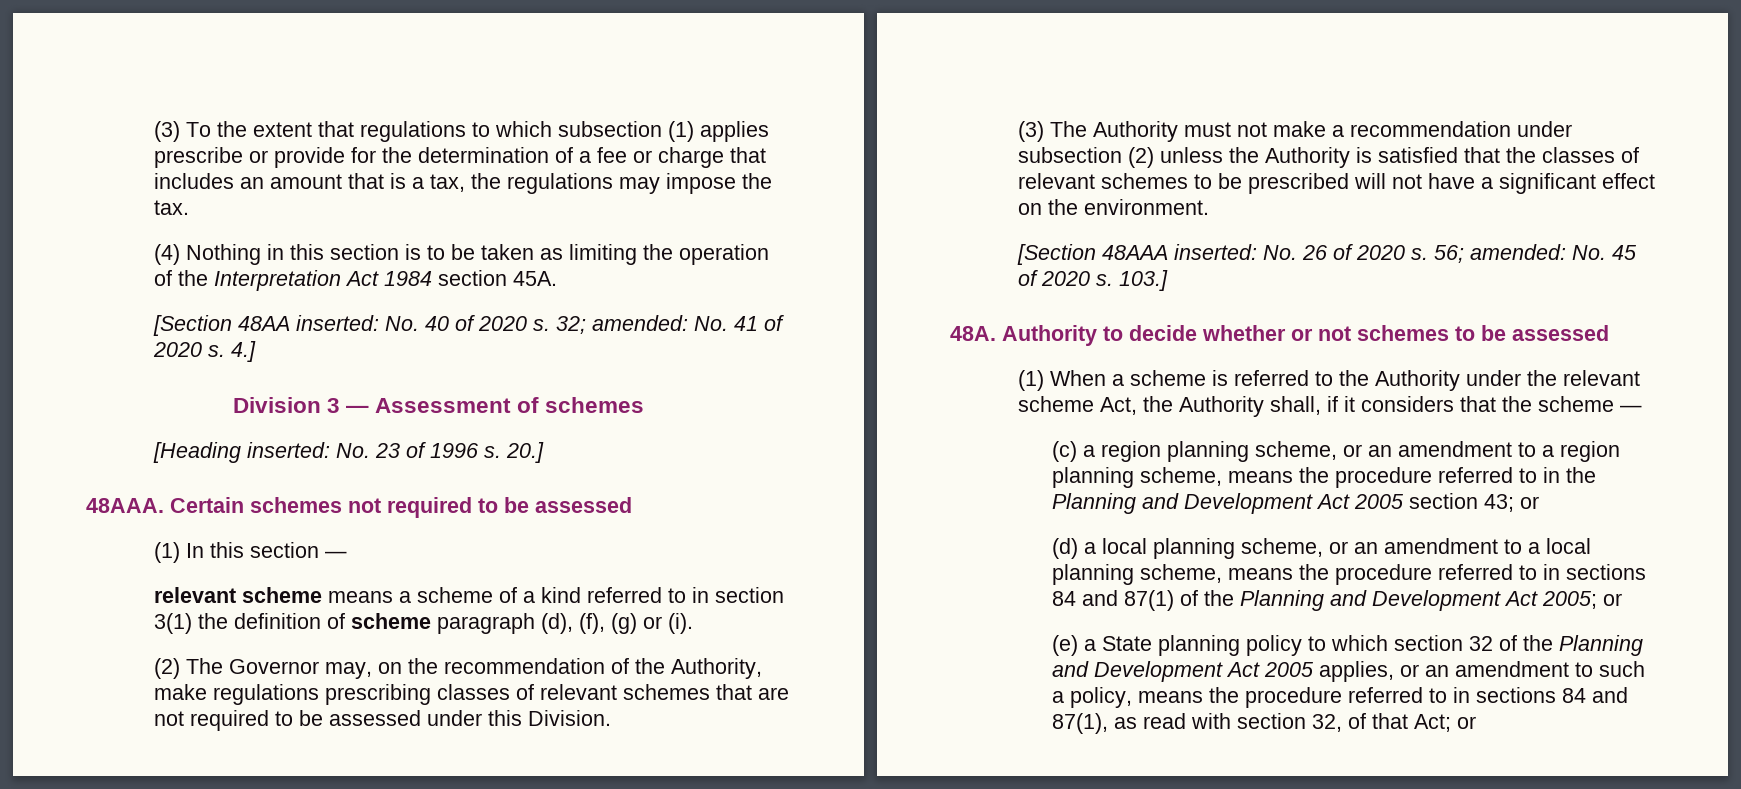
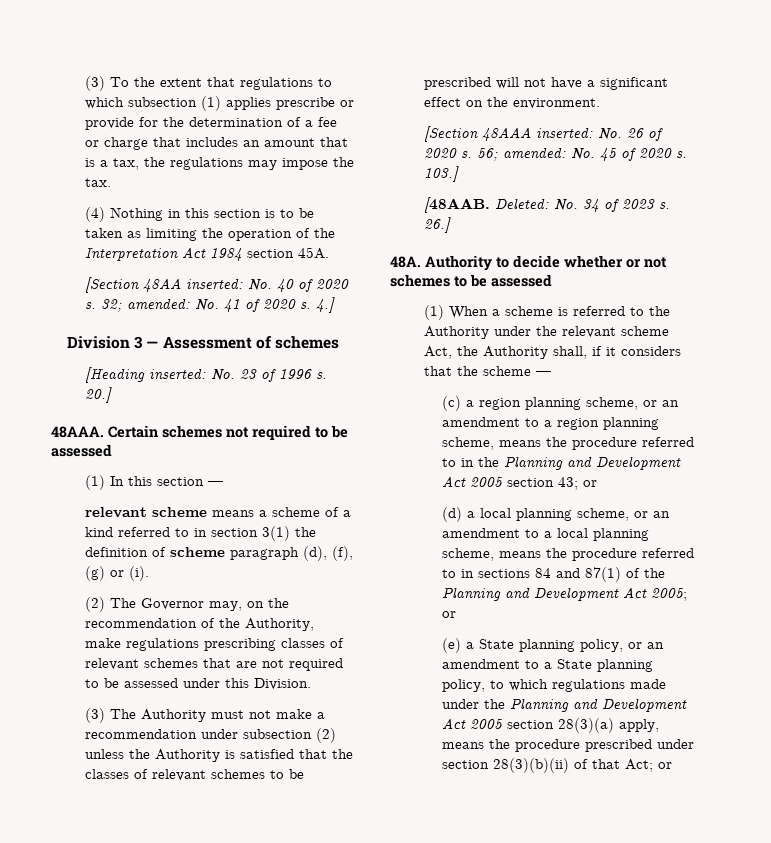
(1168, 280) none -> [424,197,671,213] [424,217,452,233] // [48AAB. Deleted: No. 34 of 2023 s. 26.]
[1245,635,1643,656] [1051,661,1645,682] [1051,687,1628,708] [1051,713,1342,734] policy to which section 32 of the Planning and Development Act 2005 applies, or an amendment to such a policy, means the procedure referred to in sections 84 and 87(1), as read with section 32, -> [579,639,664,652] [441,659,653,672] [441,679,666,692] [441,698,687,712] [441,718,659,733] [441,739,694,752] [441,758,569,773] policy, or an amendment to a State planning policy, to which regulations made under the Planning and Development Act 2005 section 28(3)(a) apply, means the procedure prescribed under section 28(3)(b)(ii)

